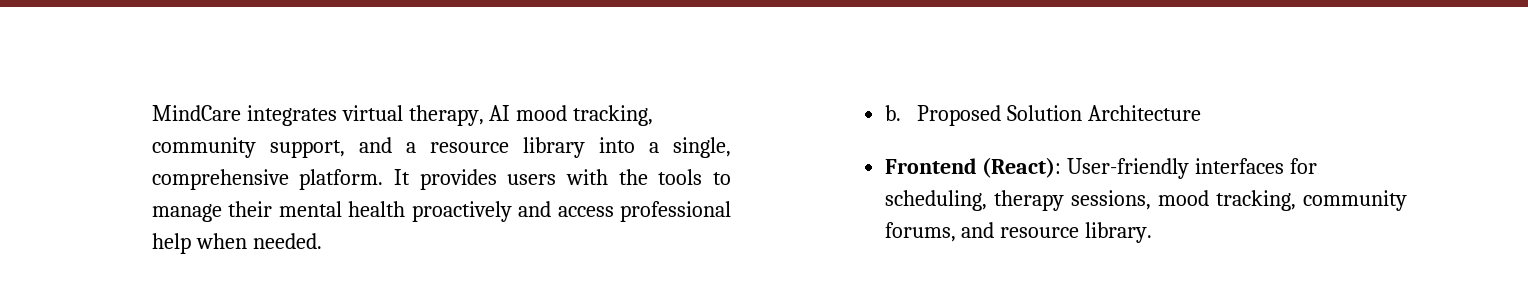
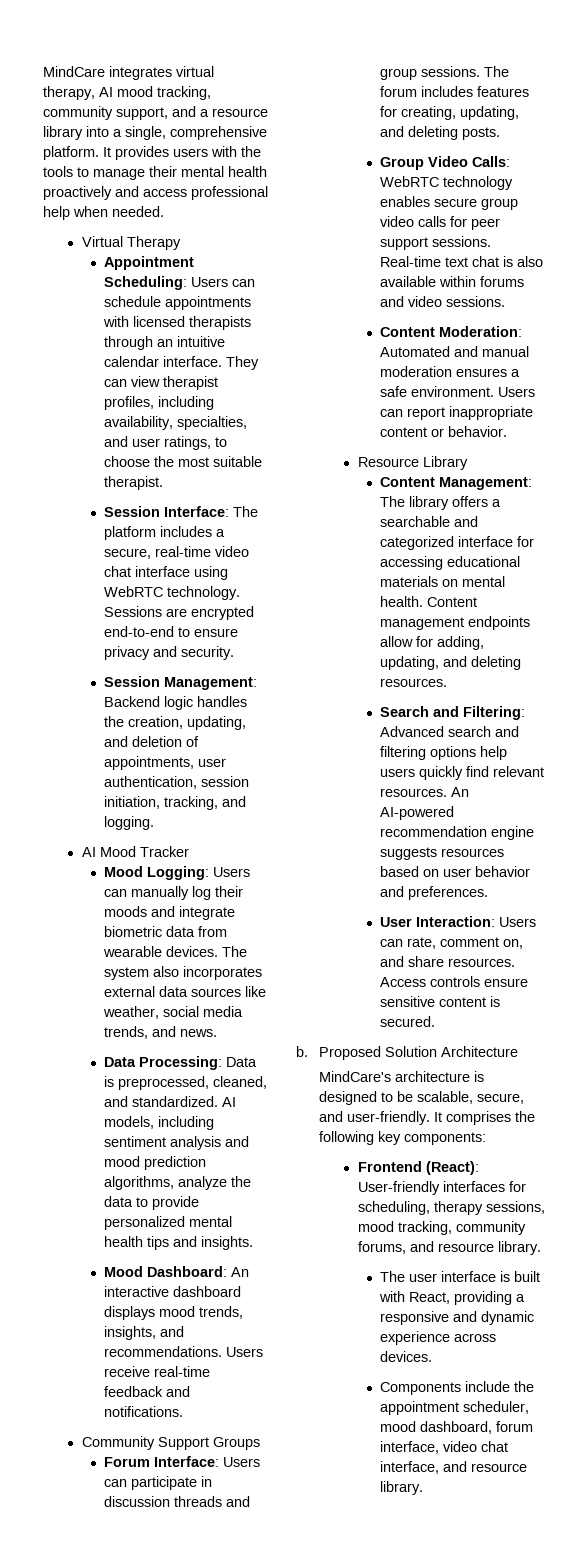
[884,105,1202,126] b. Proposed Solution Architecture -> [81,236,181,250] [104,256,195,270] [104,276,256,290] [104,296,252,310] [103,316,252,330] [104,336,226,350] [104,356,260,370] [104,376,219,390] [104,396,215,410] [104,416,248,430] [104,436,228,450] [104,456,263,467] [104,476,164,490] [104,506,259,517] [104,526,226,540] [104,546,250,559] [104,566,229,580] [104,586,241,600] [104,606,255,620] [104,626,239,637] [104,646,235,660] [104,676,258,690] [104,696,248,710] [104,716,247,730] [104,736,200,747] [104,756,227,770] [104,776,250,789] [104,796,247,810] [104,816,155,830] [81,846,189,857] [104,866,251,880] [104,886,244,900] [104,906,236,920] [104,926,228,937] [103,946,248,957] [104,966,263,980] [104,986,267,997] [103,1006,244,1019] [104,1026,218,1039] [104,1056,258,1070] [104,1076,268,1090] [104,1096,237,1107] [104,1116,215,1130] [104,1136,250,1150] [104,1156,207,1170] [104,1176,252,1190] [104,1196,200,1210] [104,1216,233,1230] [104,1236,254,1250] [104,1266,250,1277] [104,1286,242,1297] [104,1306,244,1320] [104,1326,185,1340] [104,1346,264,1357] [104,1366,211,1377] [104,1386,191,1397] [104,1406,184,1417] [81,1436,260,1450] [104,1456,261,1467] [104,1476,213,1490] [104,1496,251,1507] [380,66,510,80] [380,86,530,97] [380,106,520,120] [380,126,501,140] [380,156,511,170] [380,176,514,190] [380,196,519,210] [380,216,501,230] [380,236,492,250] [380,256,544,267] [380,276,525,287] [380,296,506,307] [380,326,523,337] [380,346,530,357] [380,366,521,377] [380,386,536,397] [380,406,534,420] [380,426,508,437] [357,456,468,470] [380,477,533,490] [380,496,502,510] [380,516,479,527] [380,536,535,550] [380,556,521,570] [380,576,506,587] [380,596,478,607] [380,616,531,630] [380,636,485,650] [380,656,522,670] [380,678,448,687] [380,706,526,720] [380,726,520,737] [380,746,508,760] [380,766,545,780] [380,787,470,797] [380,806,455,820] [380,826,535,840] [380,847,505,860] [380,866,531,877] [380,886,489,900] [380,916,537,927] [380,937,524,949] [380,956,516,967] [380,976,529,987] [380,996,501,1007] [380,1016,436,1027] [296,1046,518,1060] [318,1071,484,1082] [318,1091,524,1105] [318,1111,535,1125] [318,1131,486,1145] Virtual Therapy // Appointment Scheduling: Users can schedule appointments with licensed therapists through an intuitive calendar interface. They can view therapist profiles, including availability, specialties, and user ratings, to choose the most suitable therapist. // Session Interface: The platform includes a secure, real-time video chat interface using WebRTC technology. Sessions are encrypted end-to-end to ensure privacy and security. // Session Management: Backend logic handles the creation, updating, and deletion of appointments, user authentication, session initiation, tracking, and logging. // AI Mood Tracker // Mood Logging: Users can manually log their moods and integrate biometric data from wearable devices. The system also incorporates external data sources like weather, social media trends, and news. // Data Processing: Data is preprocessed, cleaned, and standardized. AI models, including sentiment analysis and mood prediction algorithms, analyze the data to provide personalized mental health tips and insights. // Mood Dashboard: An interactive dashboard displays mood trends, insights, and recommendations. Users receive real-time feedback and notifications. // Community Support Groups // Forum Interface: Users can participate in discussion threads and group sessions. The forum includes features for creating, updating, and deleting posts. // Group Video Calls: WebRTC technology enables secure group video calls for peer support sessions. Real-time text chat is also available within forums and video sessions. // Content Moderation: Automated and manual moderation ensures a safe environment. Users can report inappropriate content or behavior. // Resource Library // Content Management: The library offers a searchable and categorized interface for accessing educational materials on mental health. Content management endpoints allow for adding, updating, and deleting resources. // Search and Filtering: Advanced search and filtering options help users quickly find relevant resources. An AI-powered recommendation engine suggests resources based on user behavior and preferences. // User Interaction: Users can rate, comment on, and share resources. Access controls ensure sensitive content is secured. // b. Proposed Solution Architecture // MindCare's architecture is designed to be scalable, secure, and user-friendly. It comprises the following key components:
(1153, 232) none -> [380,1271,541,1282] [379,1291,526,1305] [380,1311,535,1325] [380,1331,497,1345] [380,1351,433,1362] [380,1381,535,1395] [380,1401,530,1415] [380,1421,534,1434] [380,1441,509,1454] [380,1461,528,1474] [380,1481,424,1495] // The user interface is built with React, providing a responsive and dynamic experience across devices. // Components include the appointment scheduler, mood dashboard, forum interface, video chat interface, and resource library.

